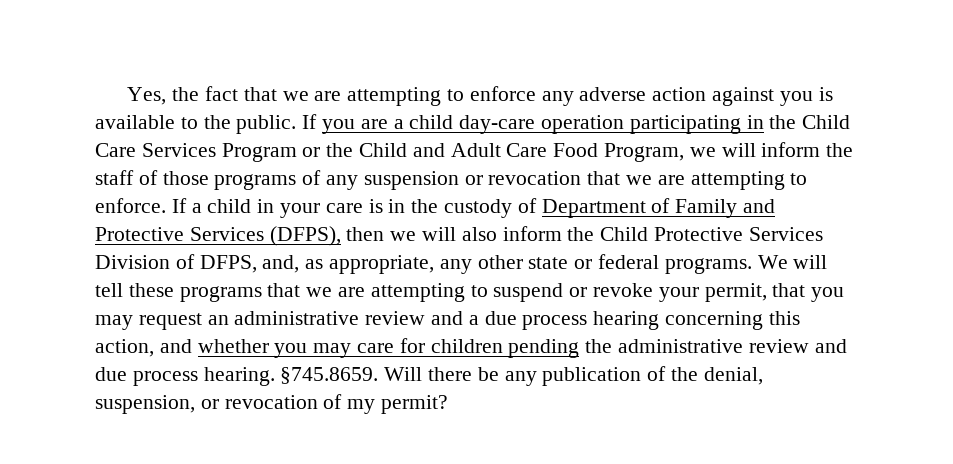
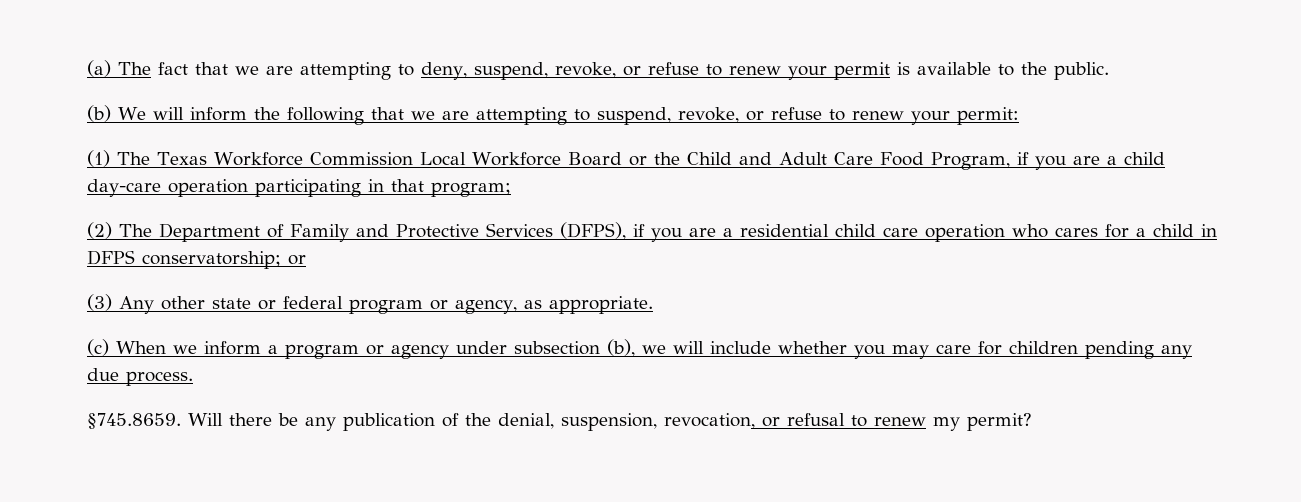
[127,87,200,105] Yes, the -> [87,60,151,77] (a) The
[469,86,813,106] enforce any adverse action against you -> [421,62,890,80] deny, suspend, revoke, or refuse to renew your permit
[302,114,318,129] If -> [87,105,1019,125] [87,150,1029,170] // (b) We will inform the following that we are attempting to suspend, revoke, or refuse to renew your permit: // (1) The Texas Workforce Commission Local Workforce Board or the Child and Adult Care Food Program, if
[769,115,851,129] [95,142,854,162] [95,170,808,190] [95,198,537,218] the Child Care Services Program or the Child and Adult Care Food Program, we will inform the staff of those programs of any suspension or revocation that we are attempting to enforce. If a child in your care is in the custody of -> [391,179,511,197] [87,222,152,239] that program; // (2) The
[346,226,823,241] [95,254,828,274] [95,283,845,302] [95,311,800,330] [95,339,192,357] then we will also inform the Child Protective Services Division of DFPS, and, as appropriate, any other state or federal programs. We will tell these programs that we are attempting to suspend or revoke your permit, that you may request an administrative review and a due process hearing concerning this action, and -> [633,224,1217,242] [87,250,306,269] [87,294,653,314] [87,339,771,359] if you are a residential child care operation who cares for a child in DFPS conservatorship; or // (3) Any other state or federal program or agency, as appropriate. // (c) When we inform a program or agency under subsection (b), we will include
[585,339,847,353] [95,367,275,386] the administrative review and due process hearing. -> [1161,345,1192,359] [87,368,193,386] any due process. //
[200,394,343,409] or revocation of -> [664,413,926,429] revocation, or refusal to renew

